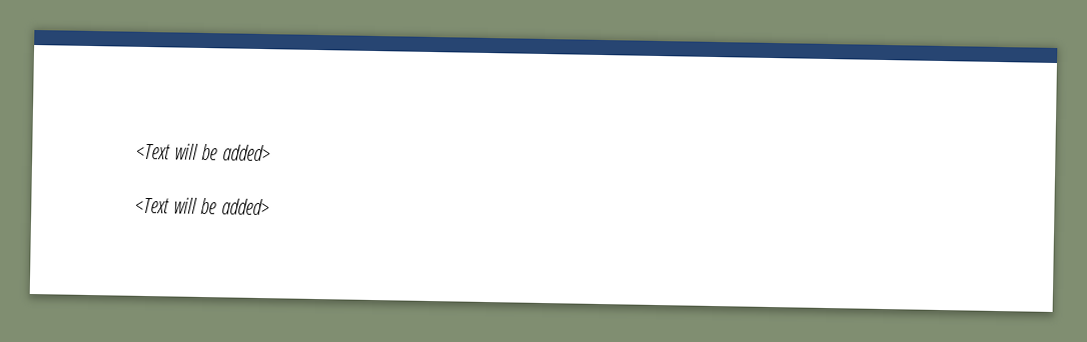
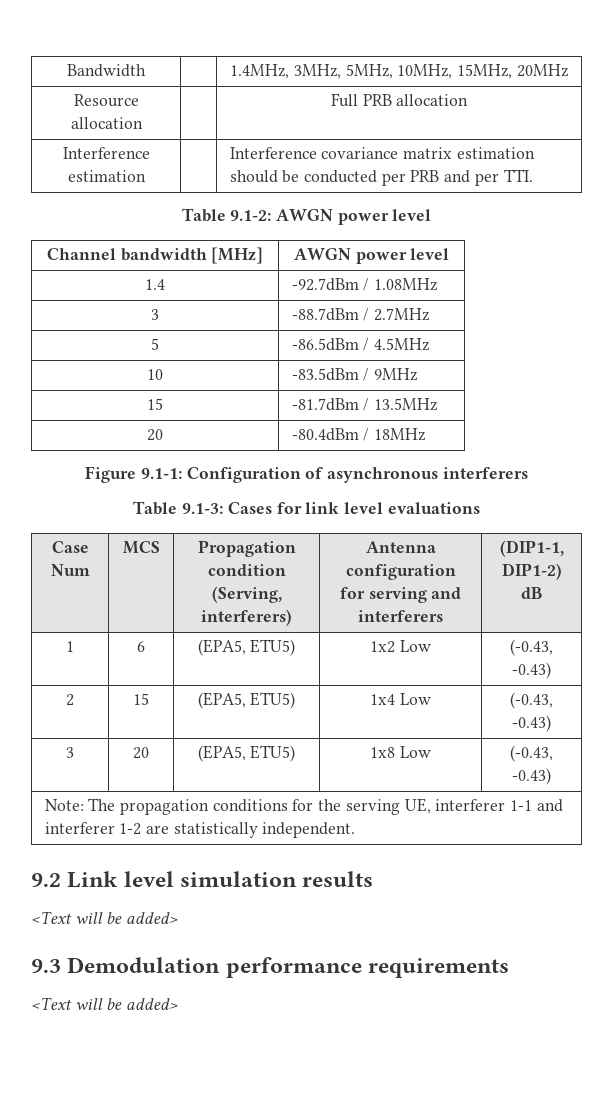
[136,143,271,162] <Text will be added> -> [67,64,146,77] [230,64,569,79] [73,94,139,107] [70,117,143,129] [330,93,469,107] [62,147,150,159] [67,170,146,182] [229,147,535,159] [229,169,533,186] [181,208,432,225] [46,247,264,264] [293,248,450,264] [145,279,165,290] [291,278,438,291] [151,309,159,320] [291,308,430,321] [151,338,159,350] [291,338,430,351] [147,369,163,380] [291,368,418,381] [147,398,163,410] [291,398,438,411] [147,429,163,441] [291,428,426,441] [85,466,528,483] [133,501,480,515] [51,541,89,553] [50,564,90,576] [122,541,160,554] [197,540,296,557] [207,564,286,576] [211,586,282,603] [201,609,292,626] [365,541,436,553] [345,564,456,580] [339,587,462,603] [358,610,443,622] [499,540,564,557] [501,563,562,580] [521,587,542,599] [66,641,74,652] [137,641,145,652] [197,639,296,656] [370,640,431,653] [510,639,553,656] [512,662,551,679] [66,694,74,706] [133,693,149,705] [197,692,296,709] [370,693,431,705] [510,692,553,709] [512,715,551,732] [66,747,74,758] [133,747,149,759] [197,745,296,762] [370,746,431,758] [510,745,553,762] [512,768,551,785] [44,798,563,815] [44,822,356,838] [31,871,374,888] [31,911,179,924] [31,957,510,978] Bandwidth | | 1.4MHz, 3MHz, 5MHz, 10MHz, 15MHz, 20MHz // Resource allocation | | Full PRB allocation // Interference estimation | | Interference covariance matrix estimation should be conducted per PRB and per TTI. // Table 9.1-2: AWGN power level // Channel bandwidth [MHz] | AWGN power level // 1.4 | -92.7dBm / 1.08MHz // 3 | -88.7dBm / 2.7MHz // 5 | -86.5dBm / 4.5MHz // 10 | -83.5dBm / 9MHz // 15 | -81.7dBm / 13.5MHz // 20 | -80.4dBm / 18MHz // Figure 9.1-1: Configuration of asynchronous interferers // Table 9.1-3: Cases for link level evaluations // Case Num | MCS | Propagation condition (Serving, interferers) | Antenna configuration for serving and interferers | (DIP1-1, DIP1-2) dB // 1 | 6 | (EPA5, ETU5) | 1x2 Low | (-0.43, -0.43) // 2 | 15 | (EPA5, ETU5) | 1x4 Low | (-0.43, -0.43) // 3 | 20 | (EPA5, ETU5) | 1x8 Low | (-0.43, -0.43) // Note: The propagation conditions for the serving UE, interferer 1-1 and interferer 1-2 are statistically independent. // 9.2 Link level simulation results // <Text will be added> // 9.3 Demodulation performance requirements

